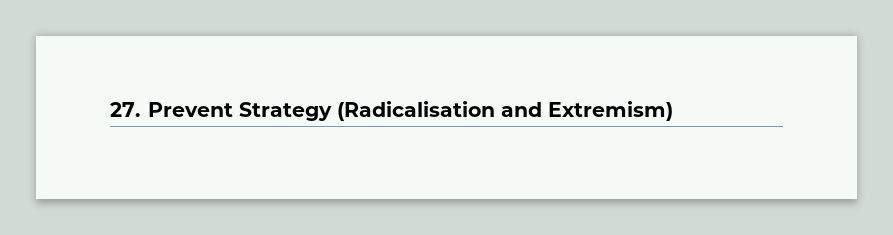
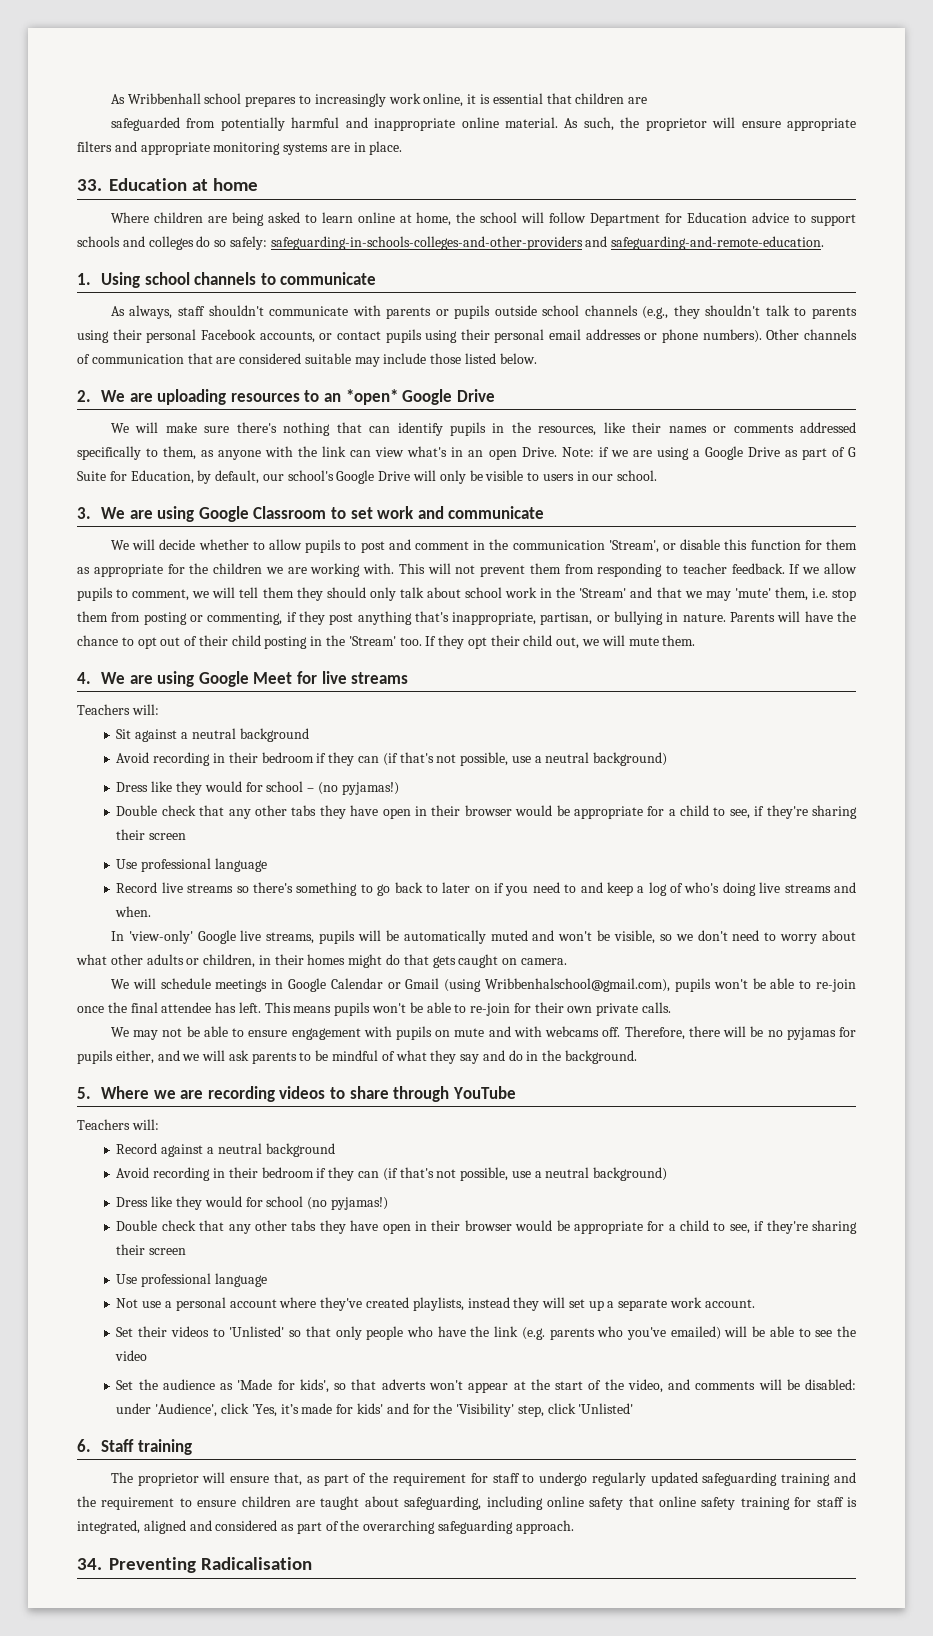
[110,101,673,121] 27. Prevent Strategy (Radicalisation and Extremism) -> [110,93,648,107] [110,117,857,131] [77,141,403,155] [77,178,258,191] [110,212,856,226] [77,236,825,250] [77,272,377,288] [110,305,857,319] [77,329,857,343] [77,353,537,367] [77,389,495,405] [110,422,856,436] [77,446,857,460] [77,470,658,484] [77,506,545,522] [110,539,858,553] [77,563,858,577] [77,587,857,601] [77,611,856,625] [77,635,696,649] [77,671,409,687] [77,704,159,715] [116,728,309,742] [116,752,668,766] [116,781,399,795] [116,805,858,819] [116,829,187,840] [116,858,268,872] [116,882,857,896] [115,906,152,917] [110,930,857,944] [76,954,567,968] [110,978,856,992] [77,1002,672,1016] [110,1026,857,1040] [77,1050,638,1064] [77,1086,516,1102] [77,1119,159,1130] [116,1143,335,1157] [116,1167,668,1181] [116,1196,388,1210] [116,1220,858,1234] [116,1244,187,1255] [116,1273,268,1287] [116,1297,755,1311] [116,1326,857,1340] [115,1350,148,1361] [116,1379,856,1393] [116,1403,634,1417] [77,1439,192,1455] [110,1472,857,1486] [77,1496,858,1510] [77,1520,574,1534] [77,1557,312,1573] As Wribbenhall school prepares to increasingly work online, it is essential that children are // safeguarded from potentially harmful and inappropriate online material. As such, the proprietor will ensure appropriate filters and appropriate monitoring systems are in place. // 33. Education at home // Where children are being asked to learn online at home, the school will follow Department for Education advice to support schools and colleges do so safely: safeguarding-in-schools-colleges-and-other-providers and safeguarding-and-remote-education. // 1. Using school channels to communicate // As always, staff shouldn't communicate with parents or pupils outside school channels (e.g., they shouldn't talk to parents using their personal Facebook accounts, or contact pupils using their personal email addresses or phone numbers). Other channels of communication that are considered suitable may include those listed below. // 2. We are uploading resources to an *open* Google Drive // We will make sure there's nothing that can identify pupils in the resources, like their names or comments addressed specifically to them, as anyone with the link can view what's in an open Drive. Note: if we are using a Google Drive as part of G Suite for Education, by default, our school's Google Drive will only be visible to users in our school. // 3. We are using Google Classroom to set work and communicate // We will decide whether to allow pupils to post and comment in the communication 'Stream', or disable this function for them as appropriate for the children we are working with. This will not prevent them from responding to teacher feedback. If we allow pupils to comment, we will tell them they should only talk about school work in the 'Stream' and that we may 'mute' them, i.e. stop them from posting or commenting, if they post anything that's inappropriate, partisan, or bullying in nature. Parents will have the chance to opt out of their child posting in the 'Stream' too. If they opt their child out, we will mute them. // 4. We are using Google Meet for live streams // Teachers will: // Sit against a neutral background // Avoid recording in their bedroom if they can (if that's not possible, use a neutral background) // Dress like they would for school – (no pyjamas!) // Double check that any other tabs they have open in their browser would be appropriate for a child to see, if they're sharing their screen // Use professional language // Record live streams so there's something to go back to later on if you need to and keep a log of who's doing live streams and when. // In 'view-only' Google live streams, pupils will be automatically muted and won't be visible, so we don't need to worry about what other adults or children, in their homes might do that gets caught on camera. // We will schedule meetings in Google Calendar or Gmail (using Wribbenhalschool@gmail.com), pupils won't be able to re-join once the final attendee has left. This means pupils won't be able to re-join for their own private calls. // We may not be able to ensure engagement with pupils on mute and with webcams off. Therefore, there will be no pyjamas for pupils either, and we will ask parents to be mindful of what they say and do in the background. // 5. Where we are recording videos to share through YouTube // Teachers will: // Record against a neutral background // Avoid recording in their bedroom if they can (if that's not possible, use a neutral background) // Dress like they would for school (no pyjamas!) // Double check that any other tabs they have open in their browser would be appropriate for a child to see, if they're sharing their screen // Use professional language // Not use a personal account where they've created playlists, instead they will set up a separate work account. // Set their videos to 'Unlisted' so that only people who have the link (e.g. parents who you've emailed) will be able to see the video // Set the audience as 'Made for kids', so that adverts won't appear at the start of the video, and comments will be disabled: under 'Audience', click 'Yes, it’s made for kids' and for the 'Visibility' step, click 'Unlisted' // 6. Staff training // The proprietor will ensure that, as part of the requirement for staff to undergo regularly updated safeguarding training and the requirement to ensure children are taught about safeguarding, including online safety that online safety training for staff is integrated, aligned and considered as part of the overarching safeguarding approach. // 34. Preventing Radicalisation

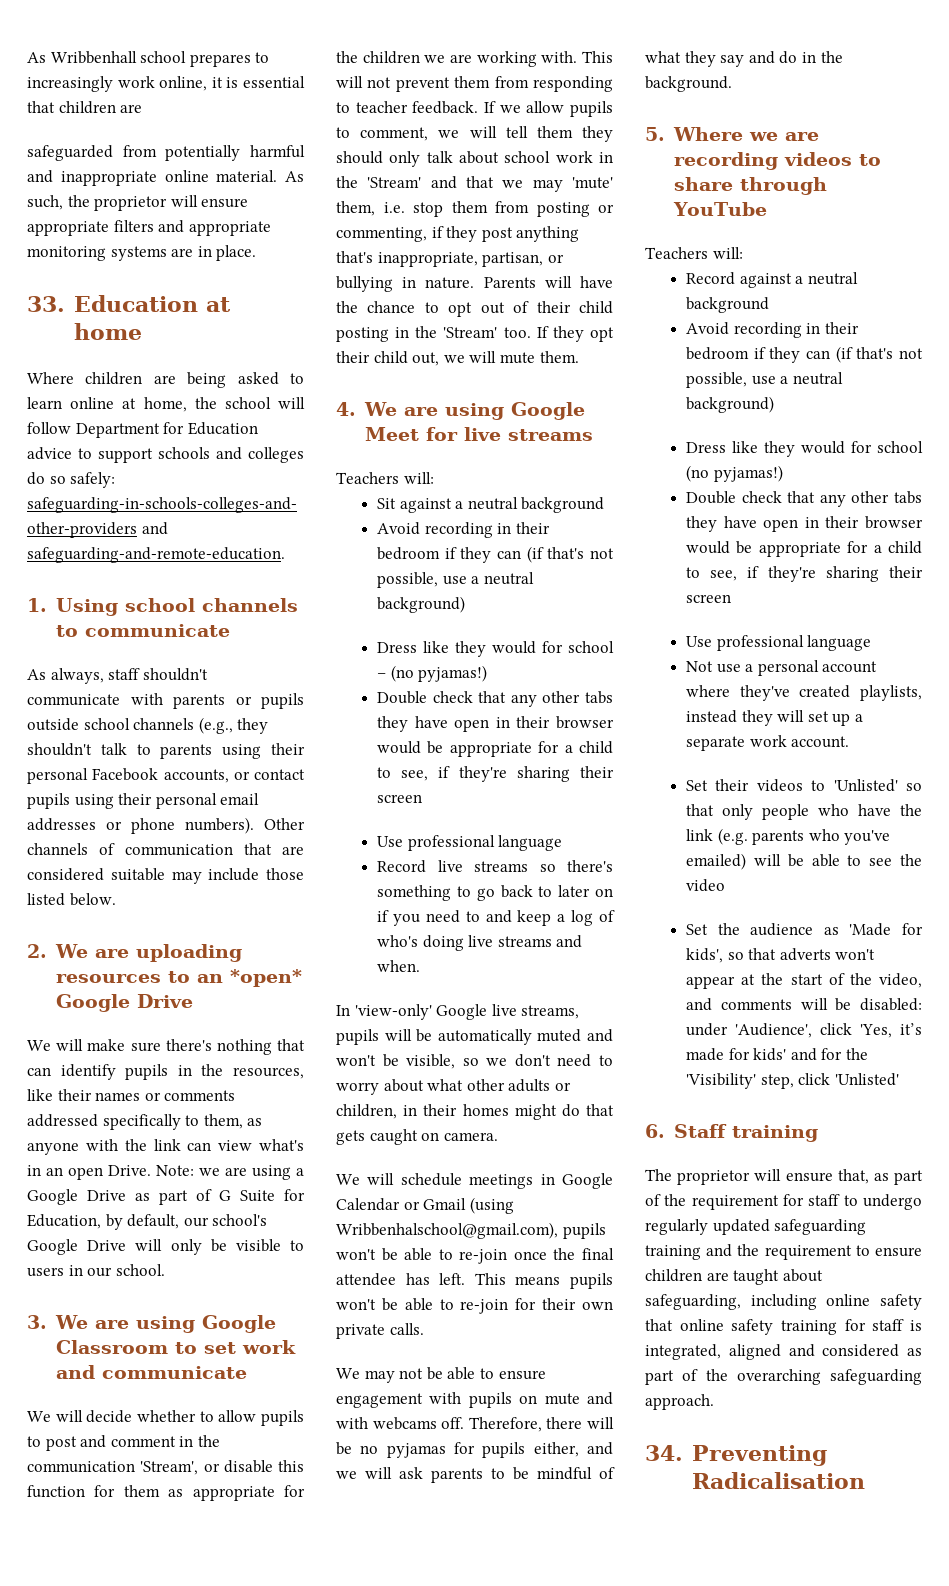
[598,447,609,457] if -> (194, 1170) none

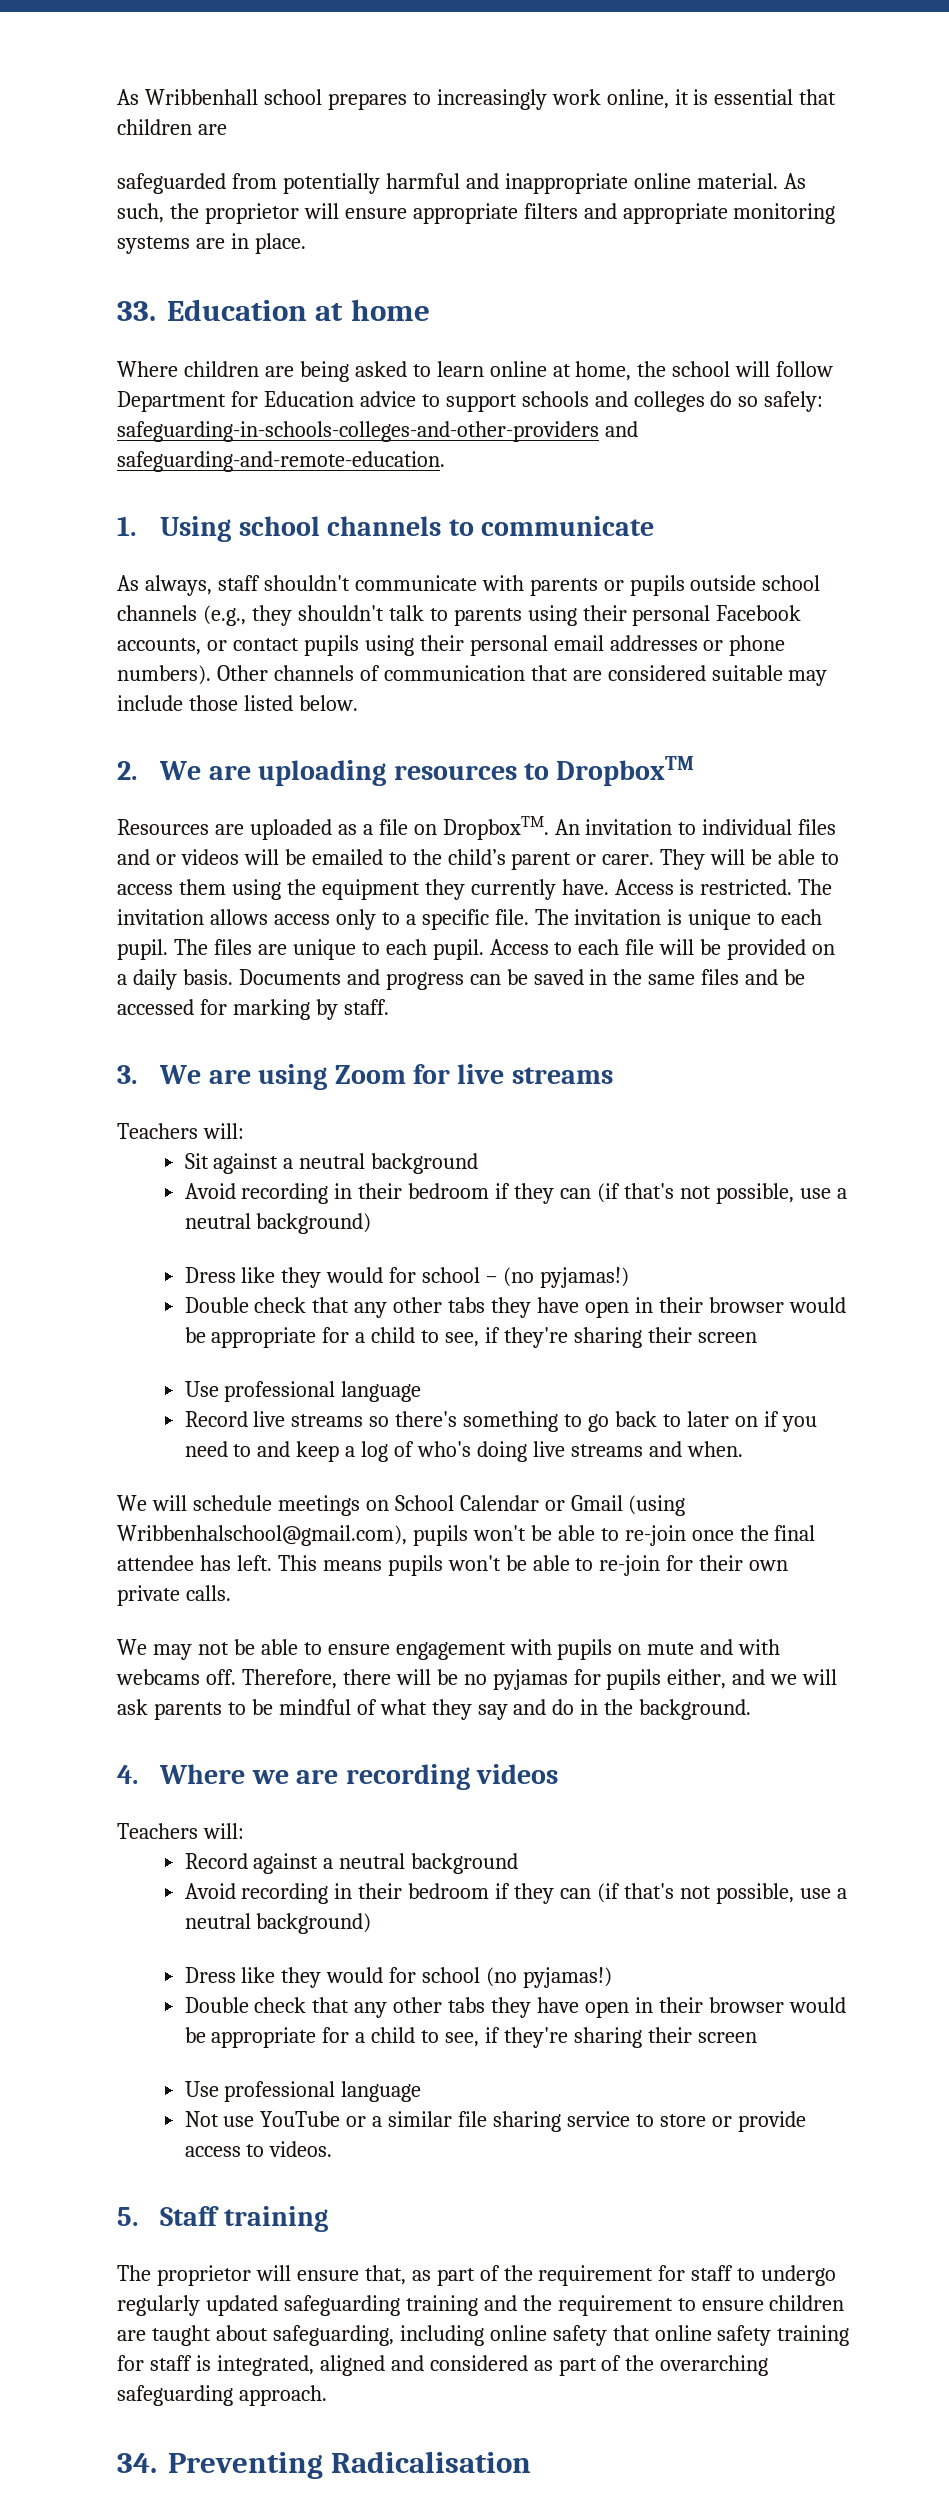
[196,969,302,987] [55,994,193,1012] [27,1039,305,1055] [27,1064,304,1080] [27,1089,236,1101] [27,1114,263,1130] [27,1139,304,1155] [27,1165,304,1180] [27,1189,305,1205] [27,1214,268,1230] [27,1239,304,1255] [27,1264,165,1277] [27,1315,277,1333] [55,1340,296,1354] [55,1365,247,1379] [27,1410,304,1426] [27,1435,220,1451] [27,1460,304,1475] [27,1485,305,1501] [336,51,613,67] [336,76,613,92] [336,101,613,117] [336,126,613,142] [336,151,613,167] [336,176,613,192] [336,201,614,217] [336,226,580,242] [336,251,564,267] [336,276,613,292] [336,301,613,317] [336,326,614,342] [336,351,579,366] [336,402,586,420] [364,427,419,441] an *open* Google Drive // We will make sure there's nothing that can identify pupils in the resources, like their names or comments addressed specifically to them, as anyone with the link can view what's in an open Drive. Note: we are using a Google Drive as part of G Suite for Education, by default, our school's Google Drive will only be visible to users in our school. // 3. We are using Google Classroom to set work and communicate // We will decide whether to allow pupils to post and comment in the communication 'Stream', or disable this function for them as appropriate for the children we are working with. This will not prevent them from responding to teacher feedback. If we allow pupils to comment, we will tell them they should only talk about school work in the 'Stream' and that we may 'mute' them, i.e. stop them from posting or commenting, if they post anything that's inappropriate, partisan, or bullying in nature. Parents will have the chance to opt out of their child posting in the 'Stream' too. If they opt their child out, we will mute them. // 4. We are using Google Meet -> [556,756,695,786] [117,816,837,840] [117,849,840,870] [117,879,833,900] [117,909,823,930] [117,939,836,960] [117,969,806,990] [117,999,389,1020] [117,1064,406,1090] DropboxTM // Resources are uploaded as a file on DropboxTM. An invitation to individual files and or videos will be emailed to the child’s parent or carer. They will be able to access them using the equipment they currently have. Access is restricted. The invitation allows access only to a specific file. The invitation is unique to each pupil. The files are unique to each pupil. Access to each file will be provided on a daily basis. Documents and progress can be saved in the same files and be accessed for marking by staff. // 3. We are using Zoom
[336,1004,580,1020] [336,1029,613,1045] [336,1054,613,1069] [336,1079,571,1095] [336,1104,614,1120] [336,1129,498,1145] // In 'view-only' Google live streams, pupils will be automatically muted and won't be visible, so we don't need to worry about what other adults or children, in their homes might do that gets caught on camera. -> (743, 1449) none
[540,1173,613,1189] in Google -> [365,1495,454,1511] on School
[645,127,665,141] 5. -> [117,1765,138,1784] 4.
[858,154,881,166] [673,177,827,195] [672,202,768,216] to share through YouTube -> (559, 1774) none
[745,660,878,676] [686,685,922,701] [686,710,864,726] [686,735,850,751] [686,779,922,792] [686,804,922,820] [686,828,891,845] [686,853,922,870] [686,879,726,892] [686,923,923,936] [686,948,876,963] [686,973,922,989] [686,998,922,1011] [686,1023,922,1038] [686,1048,869,1061] [686,1073,899,1089] [645,1124,665,1138] a personal account where they've created playlists, instead they will set up a separate work account. // Set their videos to 'Unlisted' so that only people who have the link (e.g. parents who you've emailed) will be able to see the video // Set the audience as 'Made for kids', so that adverts won't appear at the start of the video, and comments will be disabled: under 'Audience', click 'Yes, it’s made for kids' and for the 'Visibility' step, click 'Unlisted' // 6. -> [260,2111,806,2132] [184,2141,333,2157] [117,2207,138,2226] YouTube or a similar file sharing service to store or provide access to videos. // 5.

